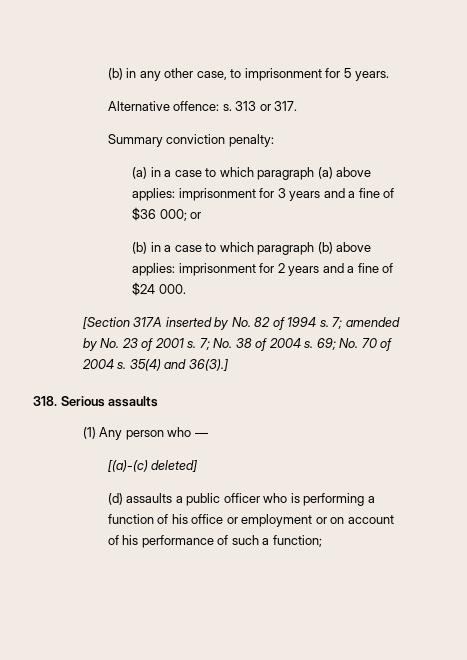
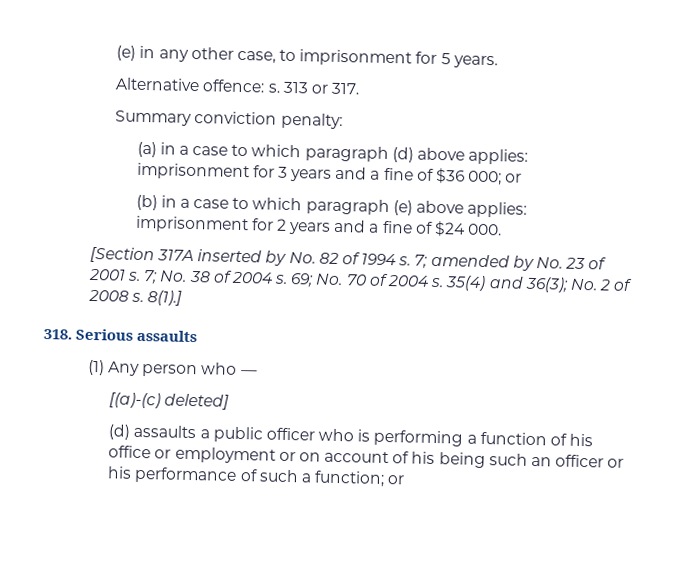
[107,68,123,80] (b) -> [116,45,137,61] (e)
[317,167,333,179] (a) -> [391,147,414,163] (d)
[317,242,333,254] (b) -> [392,200,413,216] (e)
[188,359,228,371] 36(3).] -> [524,276,634,293] [87,289,183,306] 36(3); No. 2 of 2008 s. 8(1).]
(139, 540) none -> [438,452,625,469] [107,466,133,479] being such an officer or his
(322, 541) none -> [387,475,406,485] or

